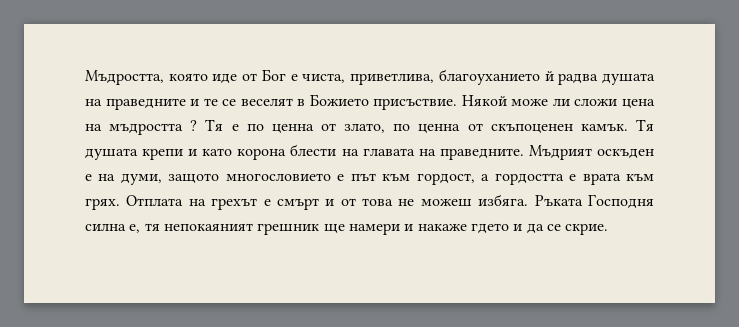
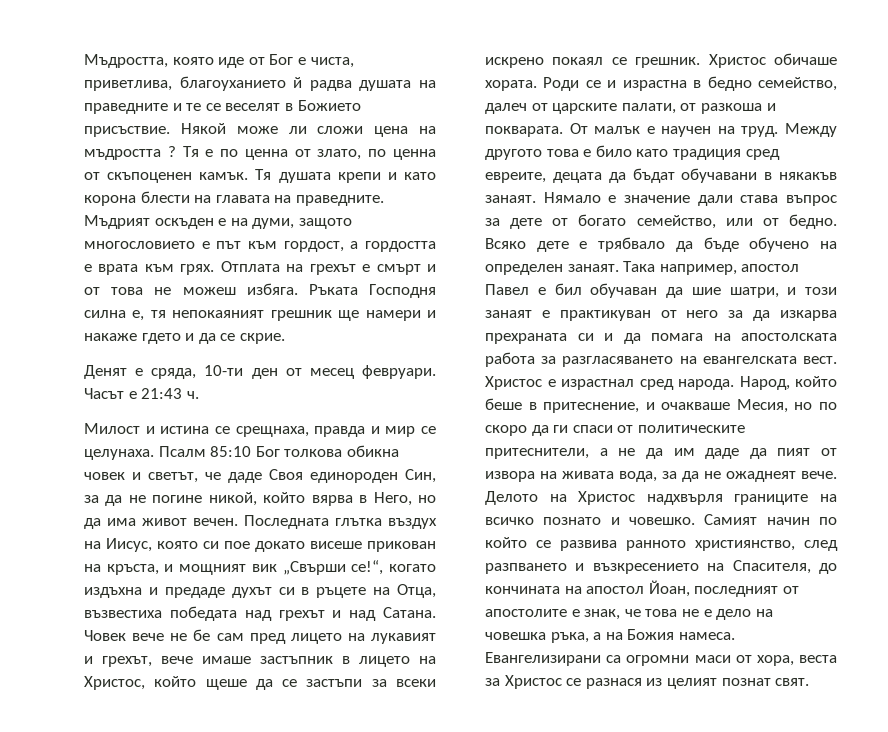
(609, 229) none -> [84,365,436,379] [84,388,199,399] [84,423,436,437] [84,445,399,460] [84,469,436,483] [84,492,437,506] [84,515,437,529] [84,538,436,552] [84,560,437,575] [84,584,436,598] [84,606,436,621] [84,629,436,644] [84,656,436,667] [84,676,436,690] [485,53,837,68] [485,76,837,91] [485,103,776,114] [485,123,837,137] [485,145,780,160] [485,168,837,183] [485,192,837,206] [485,214,837,229] [485,237,837,252] [485,261,800,275] [485,283,837,298] [485,310,837,321] [485,333,837,344] [485,352,837,367] [485,376,837,390] [485,398,837,413] [485,425,745,436] [485,448,837,459] [485,471,837,482] [485,491,837,505] [485,514,837,525] [485,537,838,551] [485,560,837,574] [485,580,799,597] [485,609,773,620] [485,629,735,643] [485,652,837,666] [485,675,810,689] // Денят е сряда, 10-ти ден от месец февруари. Часът е 21:43 ч. // Милост и истина се срещнаха, правда и мир се целунаха. Псалм 85:10 Бог толкова обикна човек и светът, че даде Своя единороден Син, за да не погине никой, който вярва в Него, но да има живот вечен. Последната глътка въздух на Иисус, която си пое докато висеше прикован на кръста, и мощният вик „Свърши се!“, когато издъхна и предаде духът си в ръцете на Отца, възвестиха победата над грехът и над Сатана. Човек вече не бе сам пред лицето на лукавият и грехът, вече имаше застъпник в лицето на Христос, който щеше да се застъпи за всеки искрено покаял се грешник. Христос обичаше хората. Роди се и израстна в бедно семейство, далеч от царските палати, от разкоша и покварата. От малък е научен на труд. Между другото това е било като традиция сред евреите, децата да бъдат обучавани в някакъв занаят. Нямало е значение дали става въпрос за дете от богато семейство, или от бедно. Всяко дете е трябвало да бъде обучено на определен занаят. Така например, апостол Павел е бил обучаван да шие шатри, и този занаят е практикуван от него за да изкарва прехраната си и да помага на апостолската работа за разгласяването на евангелската вест. Христос е израстнал сред народа. Народ, който беше в притеснение, и очакваше Месия, но по скоро да ги спаси от политическите притеснители, а не да им даде да пият от извора на живата вода, за да не ожаднеят вече. Делото на Христос надхвърля границите на всичко познато и човешко. Самият начин по който се развива ранното християнство, след разпването и възкресението на Спасителя, до кончината на апостол Йоан, последният от апостолите е знак, че това не е дело на човешка ръка, а на Божия намеса. Евангелизирани са огромни маси от хора, веста за Христос се разнася из целият познат свят.

